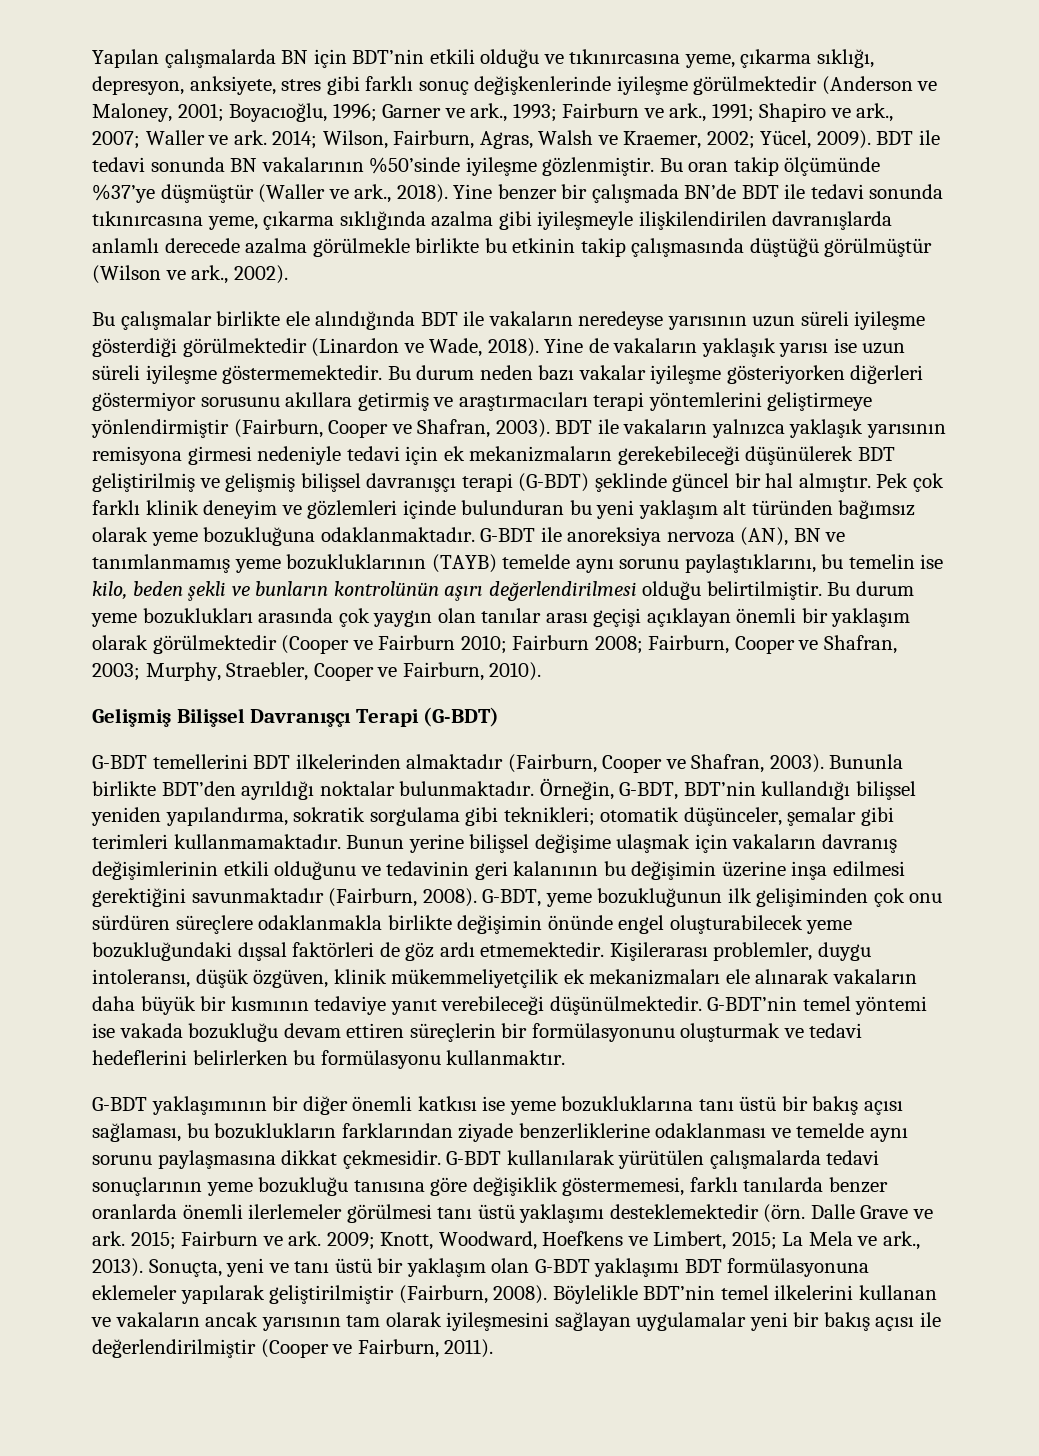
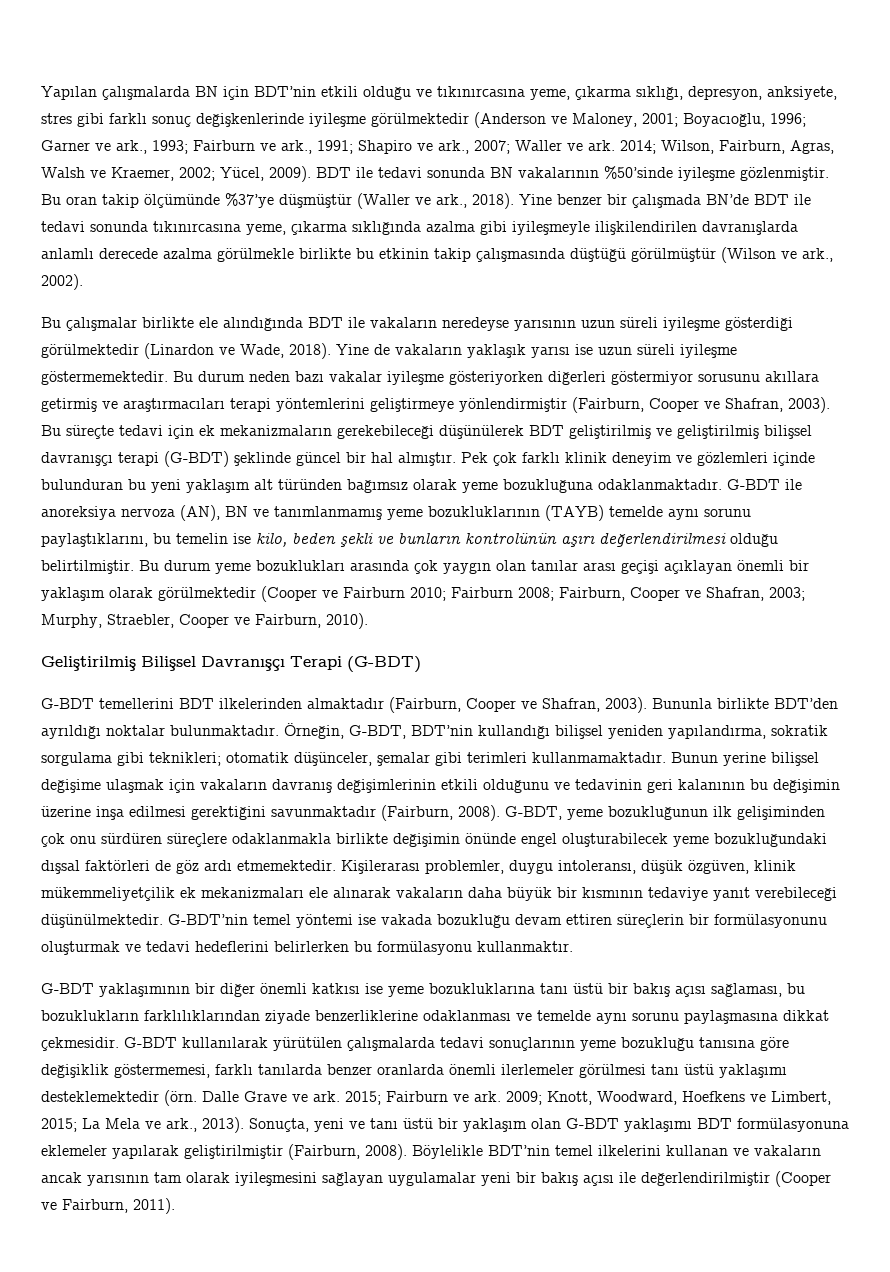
[555,419,946,438] [92,446,342,465] BDT ile vakaların yalnızca yaklaşık yarısının remisyona girmesi nedeniyle -> [41,425,114,439] Bu süreçte
[225,473,296,492] gelişmiş -> [677,425,759,439] geliştirilmiş
[92,708,171,727] Gelişmiş -> [41,656,136,671] Geliştirilmiş
[341,1123,453,1138] farklarından -> [144,1010,260,1021] farklılıklarından

